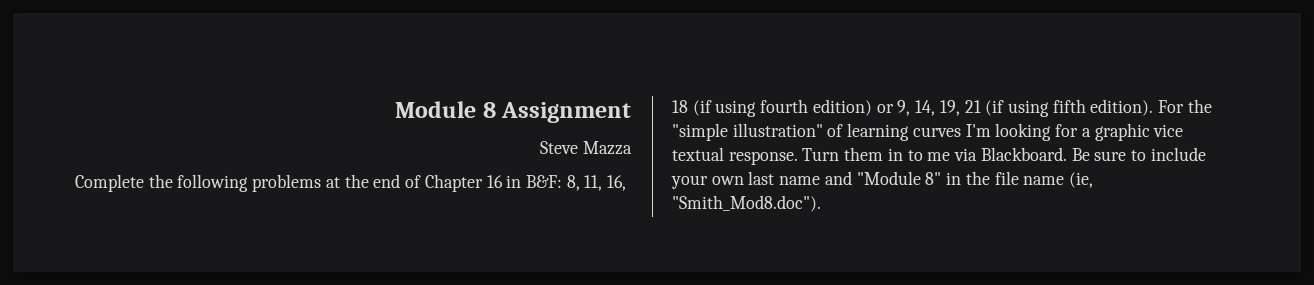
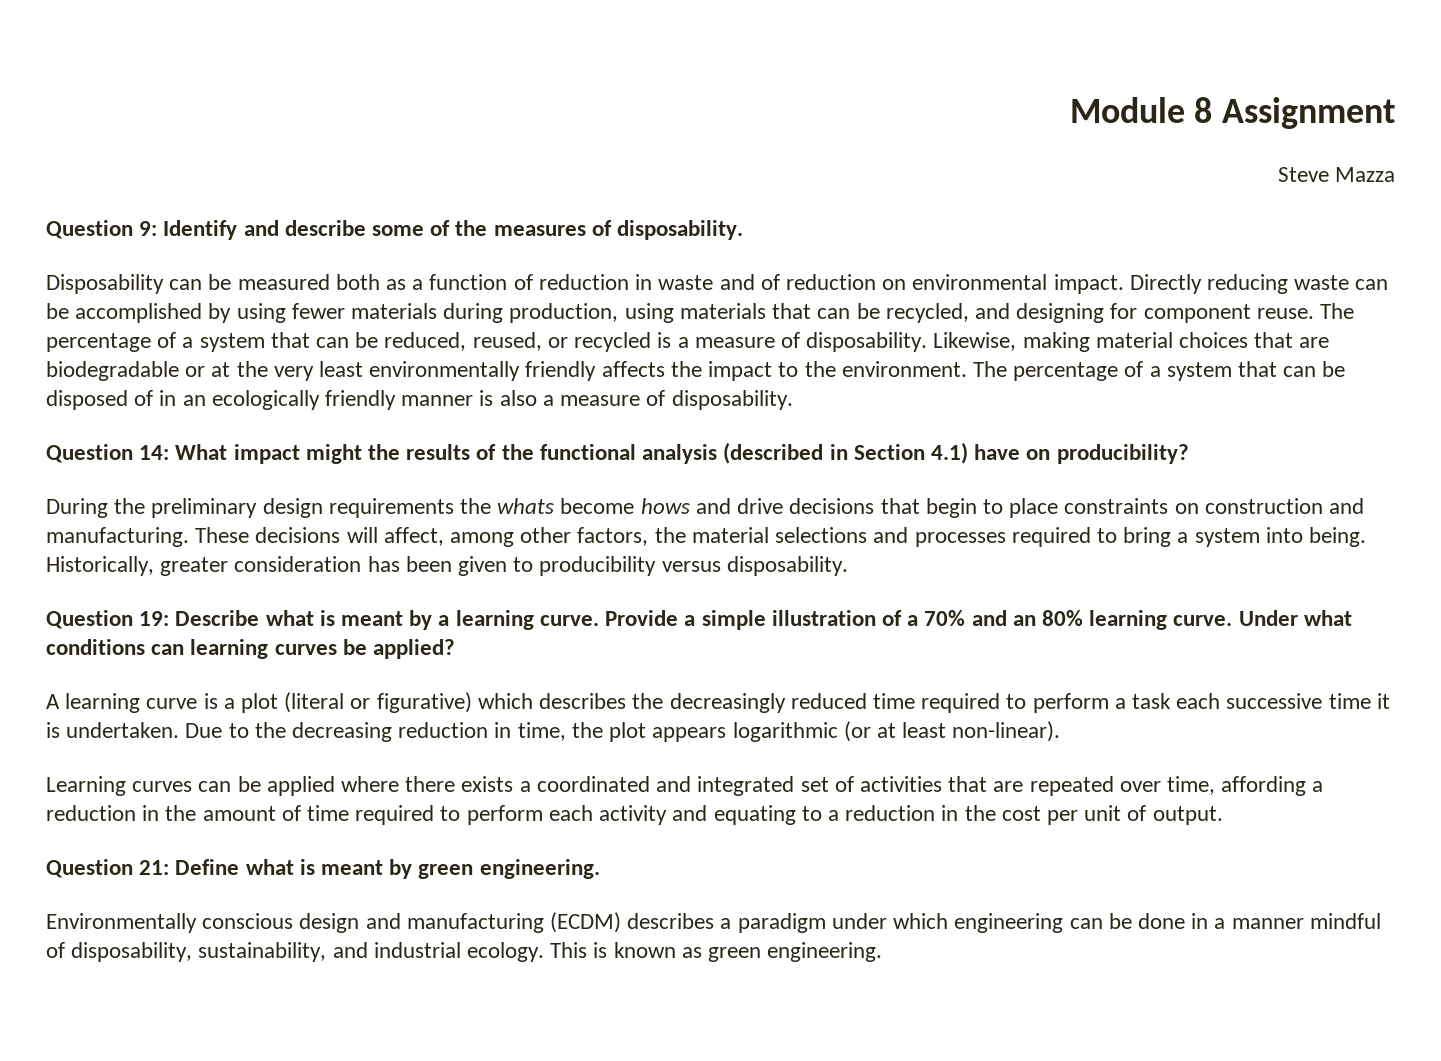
[75,174,627,192] [672,99,1212,117] [672,123,1184,141] [672,147,1206,165] [671,171,1093,189] [672,195,821,212] Complete the following problems at the end of Chapter 16 in B&F: 8, 11, 16, 18 (if using fourth edition) or 9, 14, 19, 21 (if using fifth edition). For the "simple illustration" of learning curves I'm looking for a graphic vice textual response. Turn them in to me via Blackboard. Be sure to include your own last name and "Module 8" in the file name (ie, "Smith_Mod8.doc"). -> [46,220,744,240] [46,274,1389,294] [46,303,1354,323] [46,332,1330,352] [46,361,1346,381] [46,390,793,410] [46,442,1189,464] [46,498,1364,518] [46,527,1366,547] [46,556,848,576] [46,610,1352,630] [46,639,456,659] [46,692,1390,713] [46,721,1061,742] [46,776,1324,796] [46,805,1223,825] [46,859,600,879] [46,912,1381,933] [46,942,883,962] Question 9: Identify and describe some of the measures of disposability. // Disposability can be measured both as a function of reduction in waste and of reduction on environmental impact. Directly reducing waste can be accomplished by using fewer materials during production, using materials that can be recycled, and designing for component reuse. The percentage of a system that can be reduced, reused, or recycled is a measure of disposability. Likewise, making material choices that are biodegradable or at the very least environmentally friendly affects the impact to the environment. The percentage of a system that can be disposed of in an ecologically friendly manner is also a measure of disposability. // Question 14: What impact might the results of the functional analysis (described in Section 4.1) have on producibility? // During the preliminary design requirements the whats become hows and drive decisions that begin to place constraints on construction and manufacturing. These decisions will affect, among other factors, the material selections and processes required to bring a system into being. Historically, greater consideration has been given to producibility versus disposability. // Question 19: Describe what is meant by a learning curve. Provide a simple illustration of a 70% and an 80% learning curve. Under what conditions can learning curves be applied? // A learning curve is a plot (literal or figurative) which describes the decreasingly reduced time required to perform a task each successive time it is undertaken. Due to the decreasing reduction in time, the plot appears logarithmic (or at least non-linear). // Learning curves can be applied where there exists a coordinated and integrated set of activities that are repeated over time, affording a reduction in the amount of time required to perform each activity and equating to a reduction in the cost per unit of output. // Question 21: Define what is meant by green engineering. // Environmentally conscious design and manufacturing (ECDM) describes a paradigm under which engineering can be done in a manner mindful of disposability, sustainability, and industrial ecology. This is known as green engineering.

